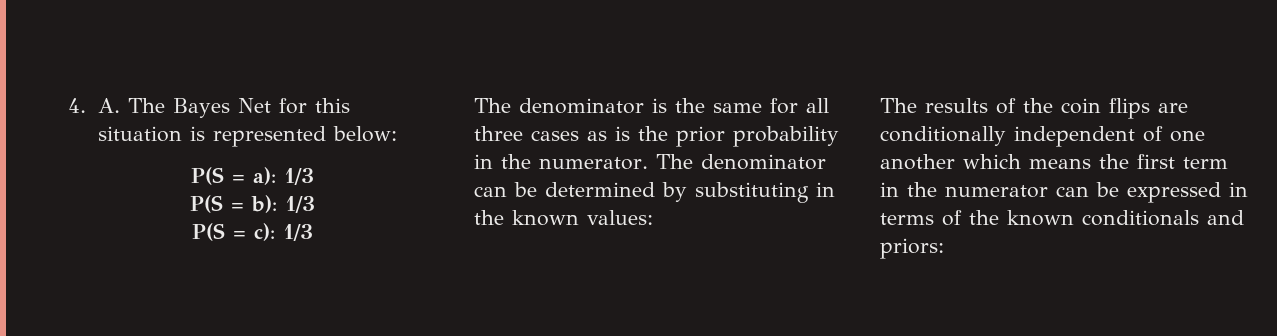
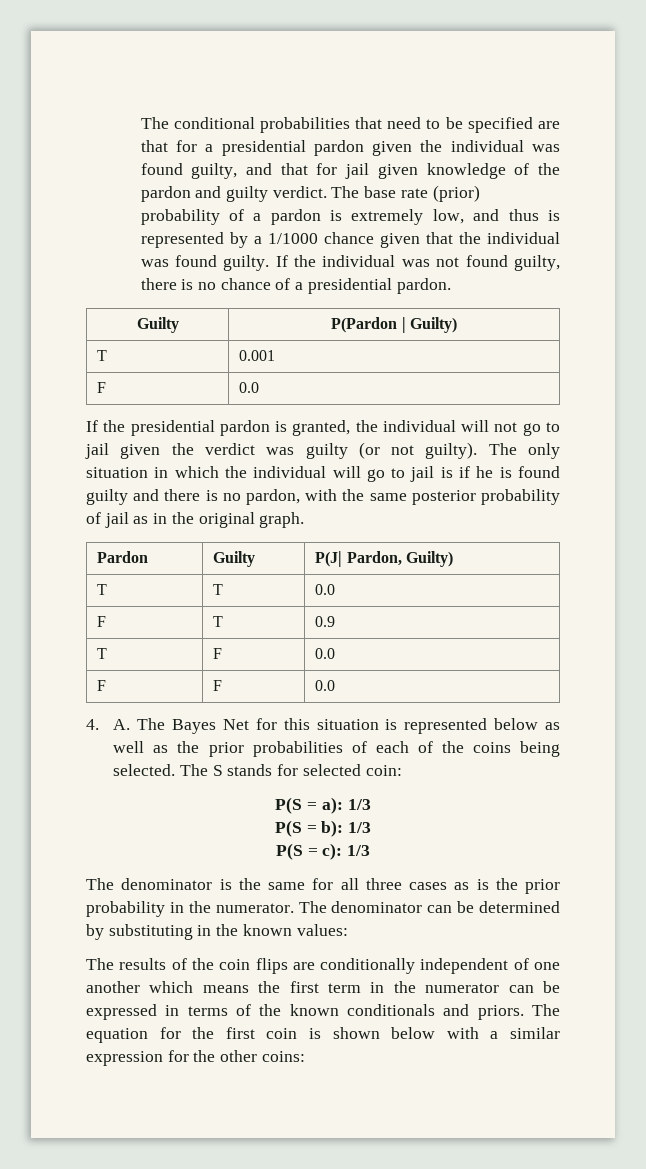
(68, 105) none -> [140,117,560,133] [140,140,560,156] [140,163,560,179] [140,185,480,202] [140,209,560,225] [140,232,560,248] [140,255,560,271] [140,278,451,294] [136,317,179,333] [331,317,457,333] [97,350,108,361] [239,350,276,361] [97,382,107,393] [239,382,260,393] [86,420,560,436] [85,442,560,459] [86,466,561,482] [86,489,560,505] [86,512,305,528] [97,551,149,563] [213,551,256,567] [315,551,453,567] [97,584,108,595] [213,584,224,595] [315,584,336,595] [97,616,107,627] [213,616,224,627] [315,616,336,627] [97,648,108,659] [213,648,223,659] [315,648,336,659] [97,680,107,691] [213,680,223,691] [315,680,336,691] The conditional probabilities that need to be specified are that for a presidential pardon given the individual was found guilty, and that for jail given knowledge of the pardon and guilty verdict. The base rate (prior) probability of a pardon is extremely low, and thus is represented by a 1/1000 chance given that the individual was found guilty. If the individual was not found guilty, there is no chance of a presidential pardon. // Guilty | P(Pardon | Guilty) // T | 0.001 // F | 0.0 // If the presidential pardon is granted, the individual will not go to jail given the verdict was guilty (or not guilty). The only situation in which the individual will go to jail is if he is found guilty and there is no pardon, with the same posterior probability of jail as in the original graph. // Pardon | Guilty | P(J| Pardon, Guilty) // T | T | 0.0 // F | T | 0.9 // T | F | 0.0 // F | F | 0.0 //
[332,126,397,142] below: -> [494,718,560,730] [113,741,560,757] [113,764,402,776] below as well as the prior probabilities of each of the coins being selected. The S stands for selected coin:
[880,238,944,259] priors: -> [477,1004,560,1020] [86,1027,560,1043] [86,1050,305,1066] priors. The equation for the first coin is shown below with a similar expression for the other coins:

